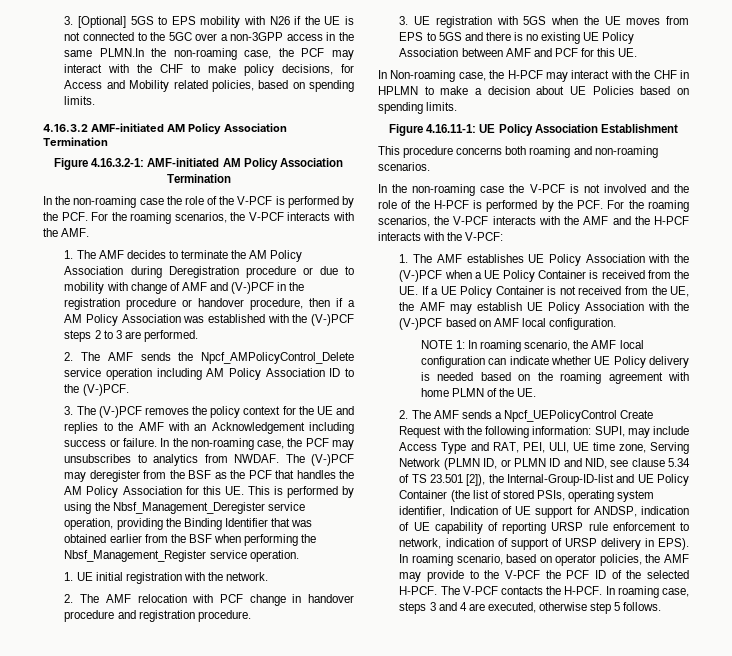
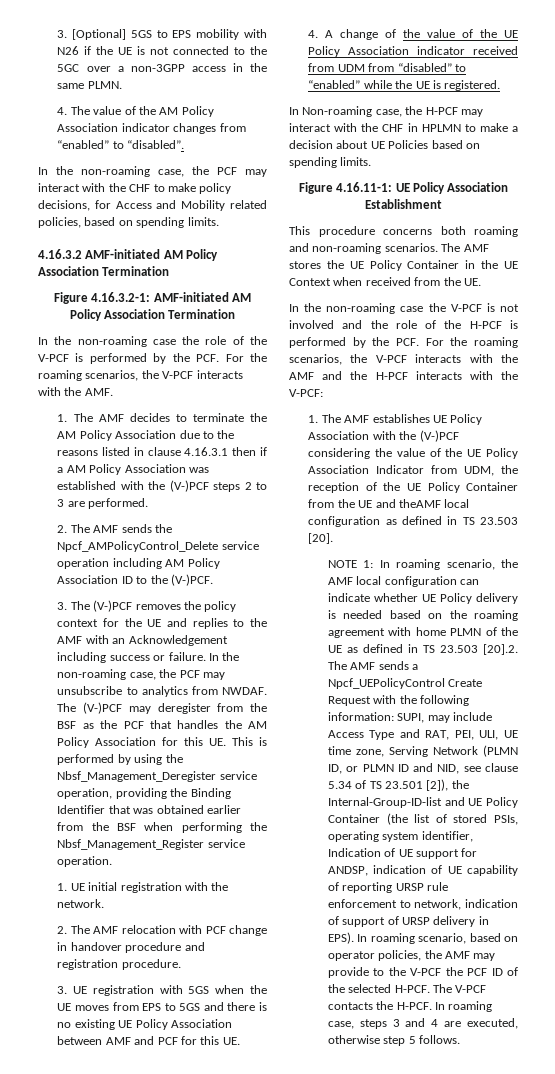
[99,48,144,57] PLMN.In -> [87,81,122,89] [57,106,214,117] [57,123,246,134] [57,140,185,149] [38,167,48,175] PLMN. // 4. The value of the AM Policy Association indicator changes from “enabled” to “disabled”. // In
[130,266,354,278] [64,282,305,294] [64,298,304,310] during Deregistration procedure or due to mobility with change of AMF and (V-)PCF in the registration procedure or handover procedure, -> [179,430,235,439] [57,447,229,456] due to the reasons listed in clause 4.16.3.1
[64,454,132,463] unsubscribes -> [57,686,123,695] unsubscribe
(638, 52) none -> [308,29,518,40] [308,46,518,57] [308,63,466,72] [308,80,501,91] // 4. A change of the value of the UE Policy Association indicator received from UDM from “disabled” to “enabled” while the UE is registered.
(430, 166) none -> [441,243,489,252] [289,260,518,271] [289,277,481,286] The AMF stores the UE Policy Container in the UE Context when received from the UE.
[444,270,689,282] [399,286,689,298] [399,302,689,314] [399,318,616,330] when a UE Policy Container is received from the UE. If a UE Policy Container is not received from the UE, the AMF may establish UE Policy Association with the (V-)PCF based on AMF local configuration. -> [308,448,518,459] [308,465,518,476] [308,482,518,493] [308,499,470,508] [308,516,518,527] [308,533,334,544] considering the value of the UE Policy Association Indicator from UDM, the reception of the UE Policy Container from the UE and theAMF local configuration as defined in TS 23.503 [20].
[517,388,537,397] [399,410,409,419] UE. // 2. -> [327,644,518,655] UE as defined in TS 23.503 [20].2.

